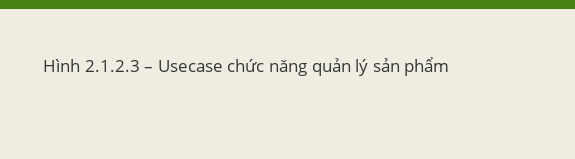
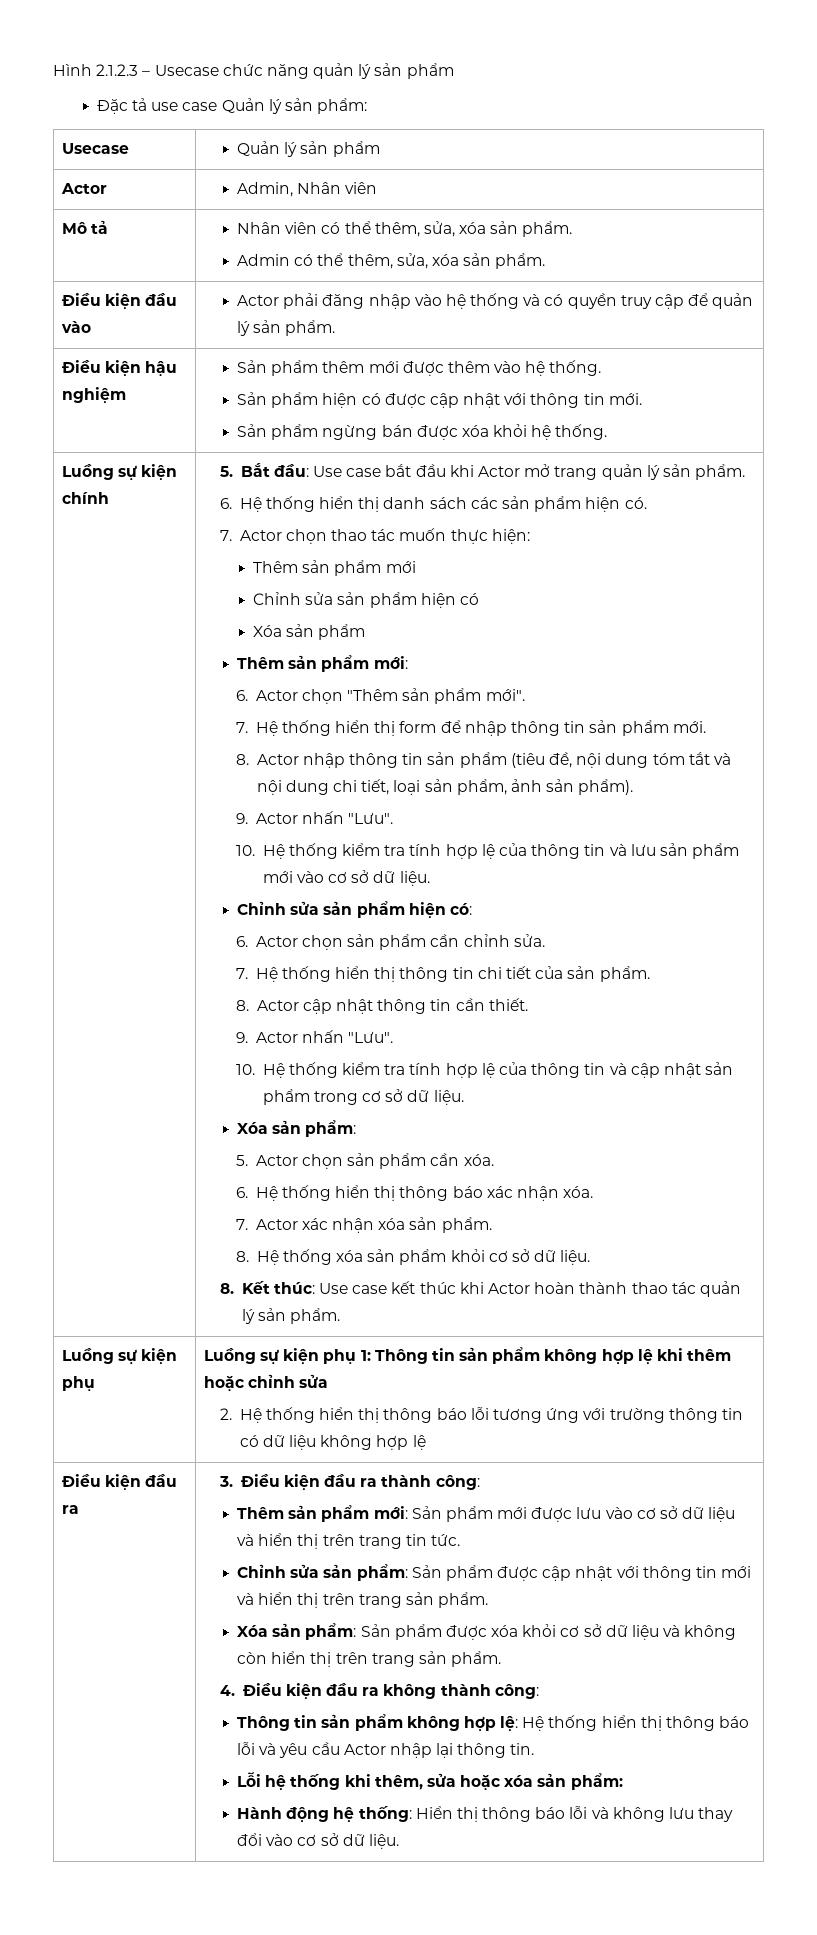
(450, 66) none -> [96,98,368,114] [61,143,129,154] [236,141,380,157] [60,183,107,194] [236,182,378,197] [61,220,109,234] [236,221,573,237] [236,253,546,269] [61,293,178,310] [60,321,91,333] [236,293,754,309] [236,320,336,336] [61,360,178,377] [61,387,126,404] [236,360,602,376] [236,392,642,408] [236,424,608,440] [61,464,178,481] [61,492,109,504] [219,463,746,480] [219,496,647,512] [219,528,530,544] [253,560,416,576] [253,592,479,608] [253,624,366,640] [236,655,408,672] [235,688,525,704] [235,720,706,736] [235,752,731,768] [256,779,634,795] [235,811,394,824] [235,843,740,859] [262,870,430,886] [236,901,472,919] [235,934,545,950] [235,966,650,982] [235,998,528,1014] [235,1030,394,1043] [235,1062,734,1078] [262,1089,464,1105] [236,1120,357,1137] [235,1153,494,1169] [235,1185,594,1201] [235,1217,492,1233] [235,1249,591,1265] [219,1281,741,1297] [241,1308,341,1324] [61,1348,178,1365] [61,1376,95,1392] [203,1347,732,1365] [203,1374,329,1392] [219,1407,743,1423] [239,1435,426,1450] [61,1474,178,1491] [61,1505,79,1514] [218,1474,480,1491] [236,1505,736,1522] [236,1533,461,1549] [236,1564,752,1581] [236,1592,489,1608] [236,1623,737,1640] [236,1651,502,1667] [219,1683,539,1700] [236,1714,750,1732] [236,1742,535,1758] [236,1772,623,1791] [236,1806,734,1823] [236,1833,399,1849] // Đặc tả use case Quản lý sản phẩm: // Usecase | Quản lý sản phẩm // Actor | Admin, Nhân viên // Mô tả | Nhân viên có thể thêm, sửa, xóa sản phẩm. // Admin có thể thêm, sửa, xóa sản phẩm. // Điều kiện đầu vào | Actor phải đăng nhập vào hệ thống và có quyền truy cập để quản lý sản phẩm. // Điều kiện hậu nghiệm | Sản phẩm thêm mới được thêm vào hệ thống. // Sản phẩm hiện có được cập nhật với thông tin mới. // Sản phẩm ngừng bán được xóa khỏi hệ thống. // Luồng sự kiện chính | 5. Bắt đầu: Use case bắt đầu khi Actor mở trang quản lý sản phẩm. // 6. Hệ thống hiển thị danh sách các sản phẩm hiện có. // 7. Actor chọn thao tác muốn thực hiện: // Thêm sản phẩm mới // Chỉnh sửa sản phẩm hiện có // Xóa sản phẩm // Thêm sản phẩm mới: // 6. Actor chọn "Thêm sản phẩm mới". // 7. Hệ thống hiển thị form để nhập thông tin sản phẩm mới. // 8. Actor nhập thông tin sản phẩm (tiêu đề, nội dung tóm tắt và nội dung chi tiết, loại sản phẩm, ảnh sản phẩm). // 9. Actor nhấn "Lưu". // 10. Hệ thống kiểm tra tính hợp lệ của thông tin và lưu sản phẩm mới vào cơ sở dữ liệu. // Chỉnh sửa sản phẩm hiện có: // 6. Actor chọn sản phẩm cần chỉnh sửa. // 7. Hệ thống hiển thị thông tin chi tiết của sản phẩm. // 8. Actor cập nhật thông tin cần thiết. // 9. Actor nhấn "Lưu". // 10. Hệ thống kiểm tra tính hợp lệ của thông tin và cập nhật sản phẩm trong cơ sở dữ liệu. // Xóa sản phẩm: // 5. Actor chọn sản phẩm cần xóa. // 6. Hệ thống hiển thị thông báo xác nhận xóa. // 7. Actor xác nhận xóa sản phẩm. // 8. Hệ thống xóa sản phẩm khỏi cơ sở dữ liệu. // 8. Kết thúc: Use case kết thúc khi Actor hoàn thành thao tác quản lý sản phẩm. // Luồng sự kiện phụ | Luồng sự kiện phụ 1: Thông tin sản phẩm không hợp lệ khi thêm hoặc chỉnh sửa // 2. Hệ thống hiển thị thông báo lỗi tương ứng với trường thông tin có dữ liệu không hợp lệ // Điều kiện đầu ra | 3. Điều kiện đầu ra thành công: // Thêm sản phẩm mới: Sản phẩm mới được lưu vào cơ sở dữ liệu và hiển thị trên trang tin tức. // Chỉnh sửa sản phẩm: Sản phẩm được cập nhật với thông tin mới và hiển thị trên trang sản phẩm. // Xóa sản phẩm: Sản phẩm được xóa khỏi cơ sở dữ liệu và không còn hiển thị trên trang sản phẩm. // 4. Điều kiện đầu ra không thành công: // Thông tin sản phẩm không hợp lệ: Hệ thống hiển thị thông báo lỗi và yêu cầu Actor nhập lại thông tin. // Lỗi hệ thống khi thêm, sửa hoặc xóa sản phẩm: // Hành động hệ thống: Hiển thị thông báo lỗi và không lưu thay đổi vào cơ sở dữ liệu.

